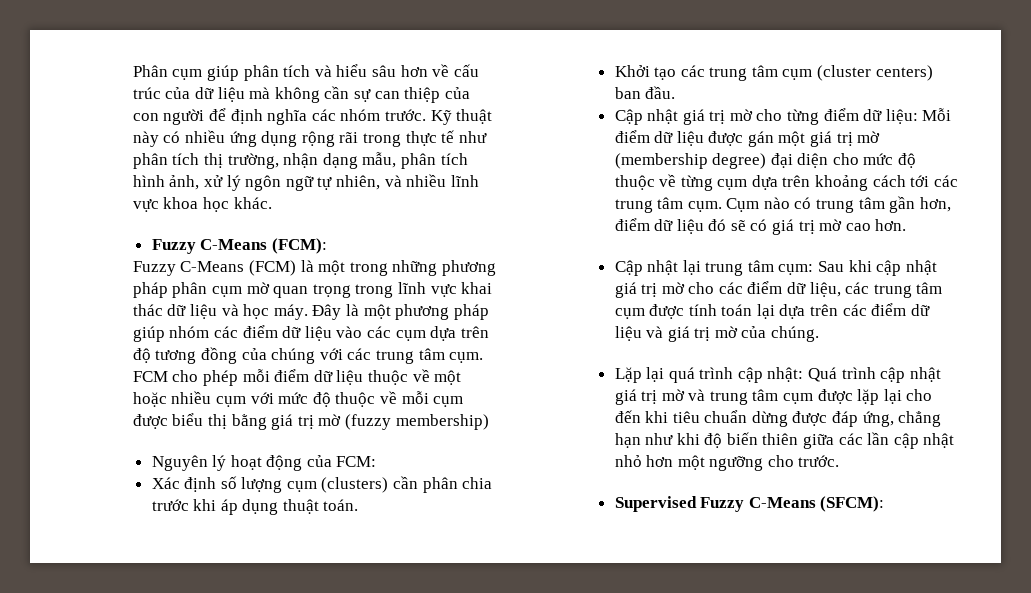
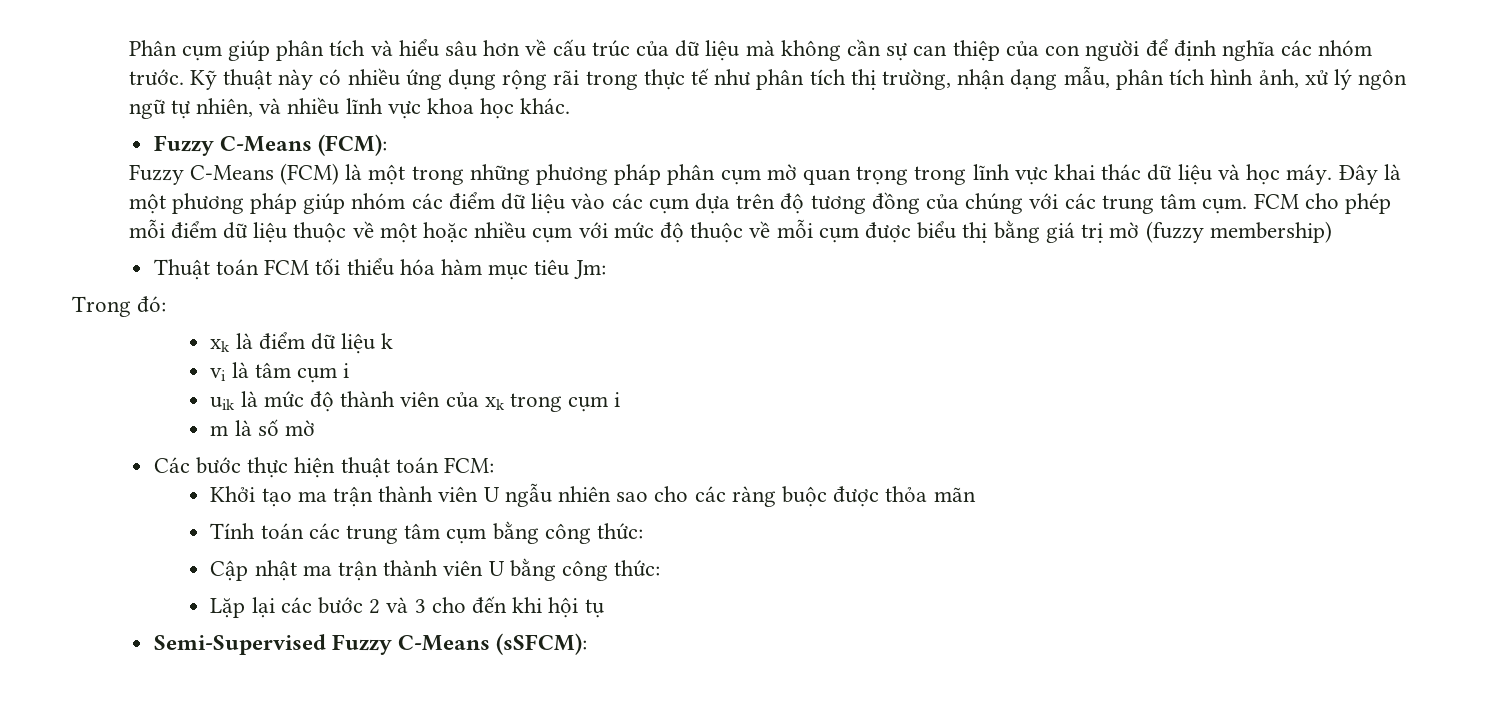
[151,455,377,471] [151,476,493,493] [151,499,359,515] [614,65,933,81] [614,86,676,99] [614,108,952,125] [614,130,881,147] [614,153,917,169] [614,174,958,191] [614,196,951,213] [614,218,907,235] [614,260,937,276] [614,281,943,298] [614,303,930,319] [614,326,820,342] [614,367,941,383] [614,389,933,405] [614,410,942,427] [614,432,955,449] [614,455,840,471] [614,496,885,512] Nguyên lý hoạt động của FCM: // Xác định số lượng cụm (clusters) cần phân chia trước khi áp dụng thuật toán. // Khởi tạo các trung tâm cụm (cluster centers) ban đầu. // Cập nhật giá trị mờ cho từng điểm dữ liệu: Mỗi điểm dữ liệu được gán một giá trị mờ (membership degree) đại diện cho mức độ thuộc về từng cụm dựa trên khoảng cách tới các trung tâm cụm. Cụm nào có trung tâm gần hơn, điểm dữ liệu đó sẽ có giá trị mờ cao hơn. // Cập nhật lại trung tâm cụm: Sau khi cập nhật giá trị mờ cho các điểm dữ liệu, các trung tâm cụm được tính toán lại dựa trên các điểm dữ liệu và giá trị mờ của chúng. // Lặp lại quá trình cập nhật: Quá trình cập nhật giá trị mờ và trung tâm cụm được lặp lại cho đến khi tiêu chuẩn dừng được đáp ứng, chẳng hạn như khi độ biến thiên giữa các lần cập nhật nhỏ hơn một ngưỡng cho trước. // Supervised Fuzzy C-Means (SFCM): -> [153,258,606,280] [72,296,167,317] [210,332,394,354] [210,362,350,383] [210,391,621,412] [210,419,315,436] [153,457,495,478] [210,483,976,507] [210,521,643,544] [210,558,661,581] [210,596,604,618] [153,633,588,655] Thuật toán FCM tối thiểu hóa hàm mục tiêu Jm: // Trong đó: // xk là điểm dữ liệu k // vi là tâm cụm i // uik là mức độ thành viên của xk trong cụm i // m là số mờ // Các bước thực hiện thuật toán FCM: // Khởi tạo ma trận thành viên U ngẫu nhiên sao cho các ràng buộc được thỏa mãn // Tính toán các trung tâm cụm bằng công thức: // Cập nhật ma trận thành viên U bằng công thức: // Lặp lại các bước 2 và 3 cho đến khi hội tụ // Semi-Supervised Fuzzy C-Means (sSFCM):

